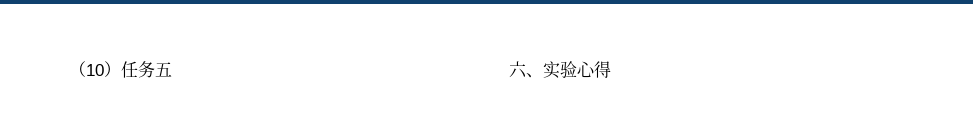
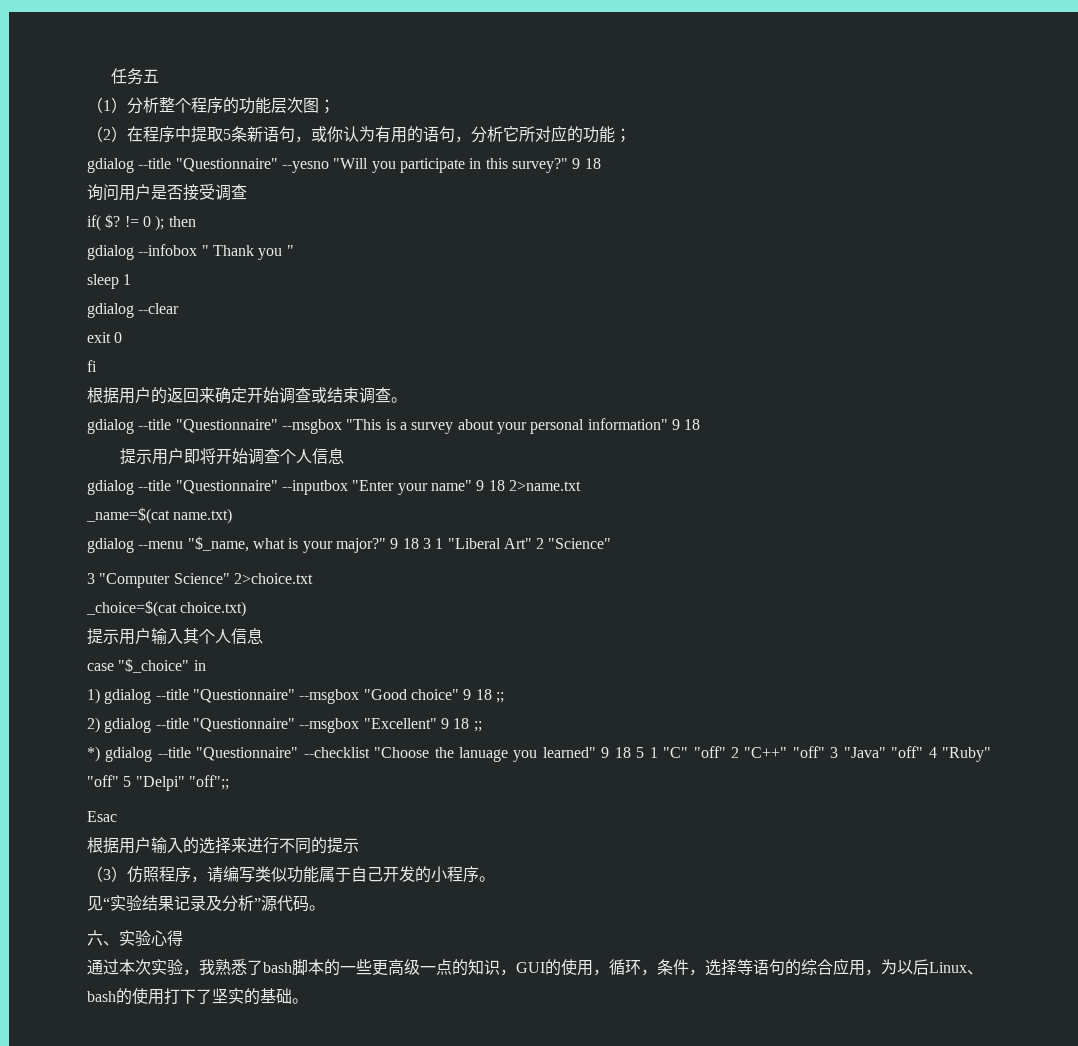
[69,61,172,78] [509,61,611,79] （10）任务五 // 六、实验心得 -> [111,68,160,85] [87,97,335,114] [87,125,631,143] [87,158,601,173] [87,184,247,201] [87,214,196,231] [87,244,294,260] [87,274,132,289] [87,303,180,318] [87,332,123,343] [87,360,97,372] [87,387,407,404] [87,418,701,434] [119,448,344,465] [87,480,581,495] [86,507,233,524] [87,536,612,553] [87,573,313,588] [86,600,247,617] [87,628,263,645] [87,658,206,673] [87,688,504,704] [87,717,482,733] [87,746,991,762] [87,775,229,791] [87,811,117,822] [87,837,359,854] [87,866,495,883] [87,895,325,912] [87,930,183,946] [87,958,983,976] [87,988,308,1005] 任务五 // （1）分析整个程序的功能层次图； // （2）在程序中提取5条新语句，或你认为有用的语句，分析它所对应的功能； // gdialog --title "Questionnaire" --yesno "Will you participate in this survey?" 9 18 // 询问用户是否接受调查 // if( $? != 0 ); then // gdialog --infobox " Thank you " // sleep 1 // gdialog --clear // exit 0 // fi // 根据用户的返回来确定开始调查或结束调查。 // gdialog --title "Questionnaire" --msgbox "This is a survey about your personal information" 9 18 // 提示用户即将开始调查个人信息 // gdialog --title "Questionnaire" --inputbox "Enter your name" 9 18 2>name.txt // _name=$(cat name.txt) // gdialog --menu "$_name, what is your major?" 9 18 3 1 "Liberal Art" 2 "Science" // 3 "Computer Science" 2>choice.txt // _choice=$(cat choice.txt) // 提示用户输入其个人信息 // case "$_choice" in // 1) gdialog --title "Questionnaire" --msgbox "Good choice" 9 18 ;; // 2) gdialog --title "Questionnaire" --msgbox "Excellent" 9 18 ;; // *) gdialog --title "Questionnaire" --checklist "Choose the lanuage you learned" 9 18 5 1 "C" "off" 2 "C++" "off" 3 "Java" "off" 4 "Ruby" "off" 5 "Delpi" "off";; // Esac // 根据用户输入的选择来进行不同的提示 // （3）仿照程序，请编写类似功能属于自己开发的小程序。 // 见“实验结果记录及分析”源代码。 // 六、实验心得 // 通过本次实验，我熟悉了bash脚本的一些更高级一点的知识，GUI的使用，循环，条件，选择等语句的综合应用，为以后Linux、bash的使用打下了坚实的基础。

